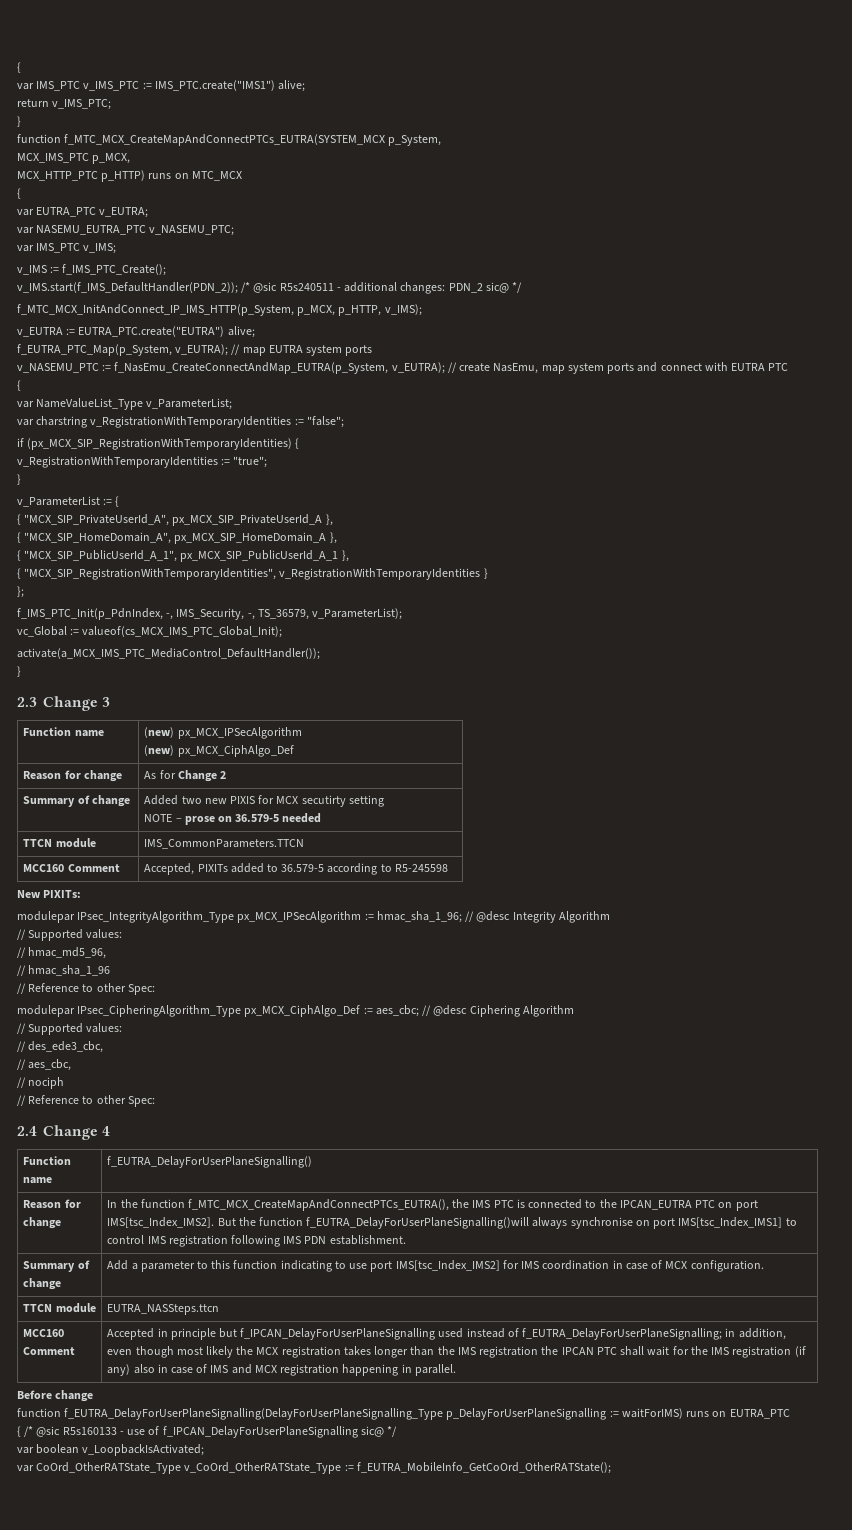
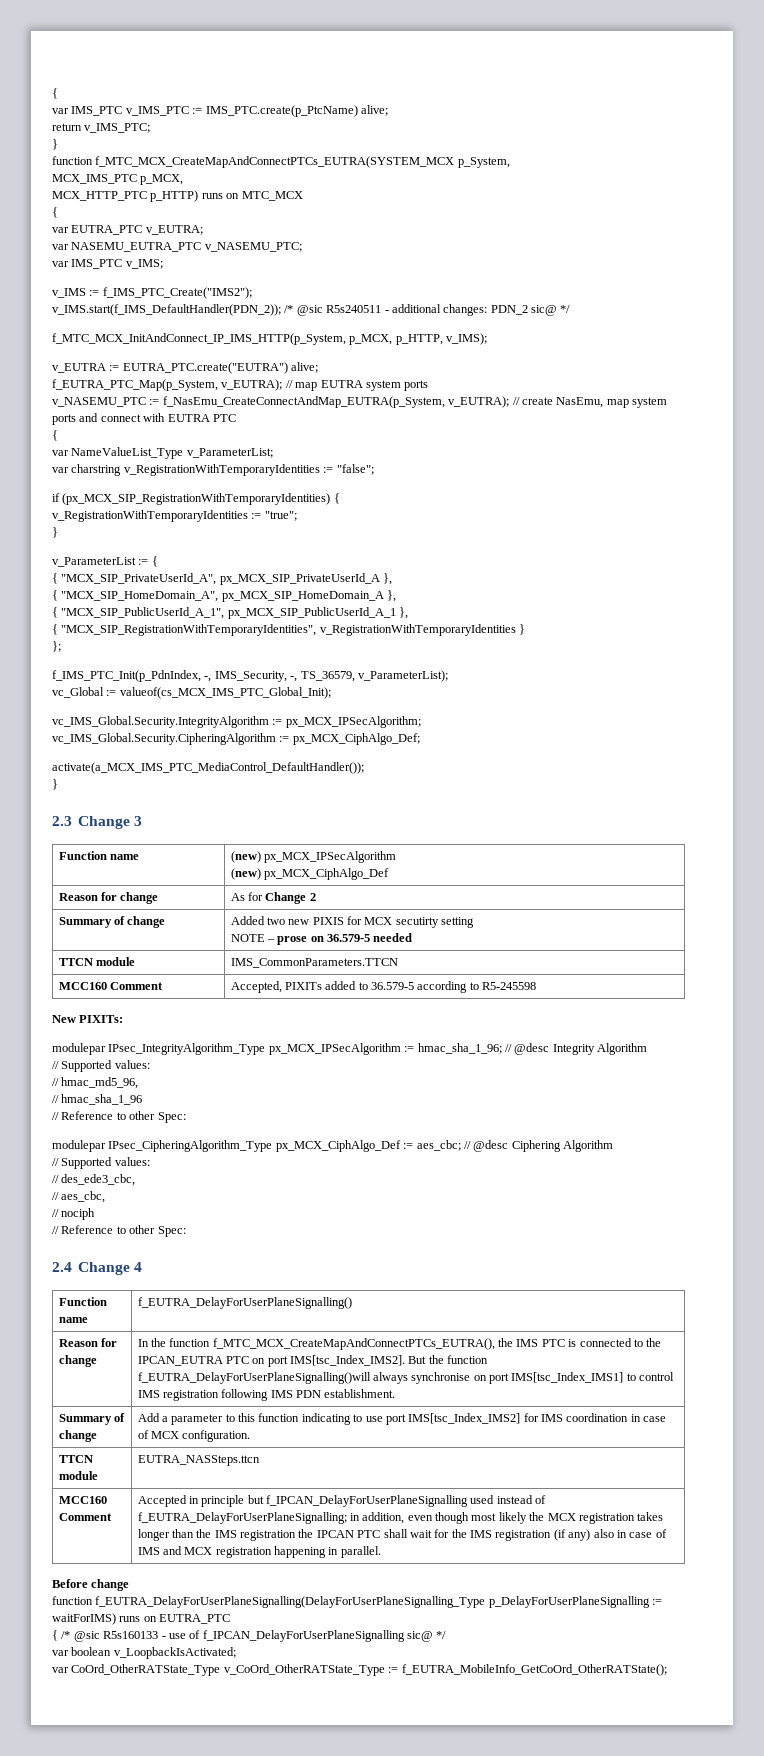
[154,80,275,91] IMS_PTC.create("IMS1") -> [205,105,358,117] IMS_PTC.create(p_PtcName)
[62,264,167,276] f_IMS_PTC_Create(); -> [102,287,252,299] f_IMS_PTC_Create("IMS2");
(283, 632) none -> [52,716,421,728] [52,733,420,745] // vc_IMS_Global.Security.IntegrityAlgorithm := px_MCX_IPSecAlgorithm; // vc_IMS_Global.Security.CipheringAlgorithm := px_MCX_CiphAlgo_Def;

